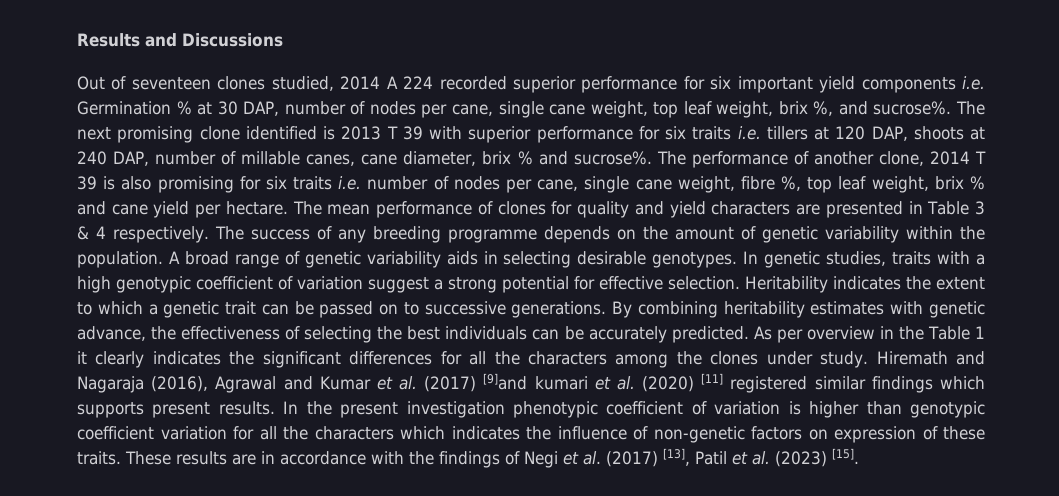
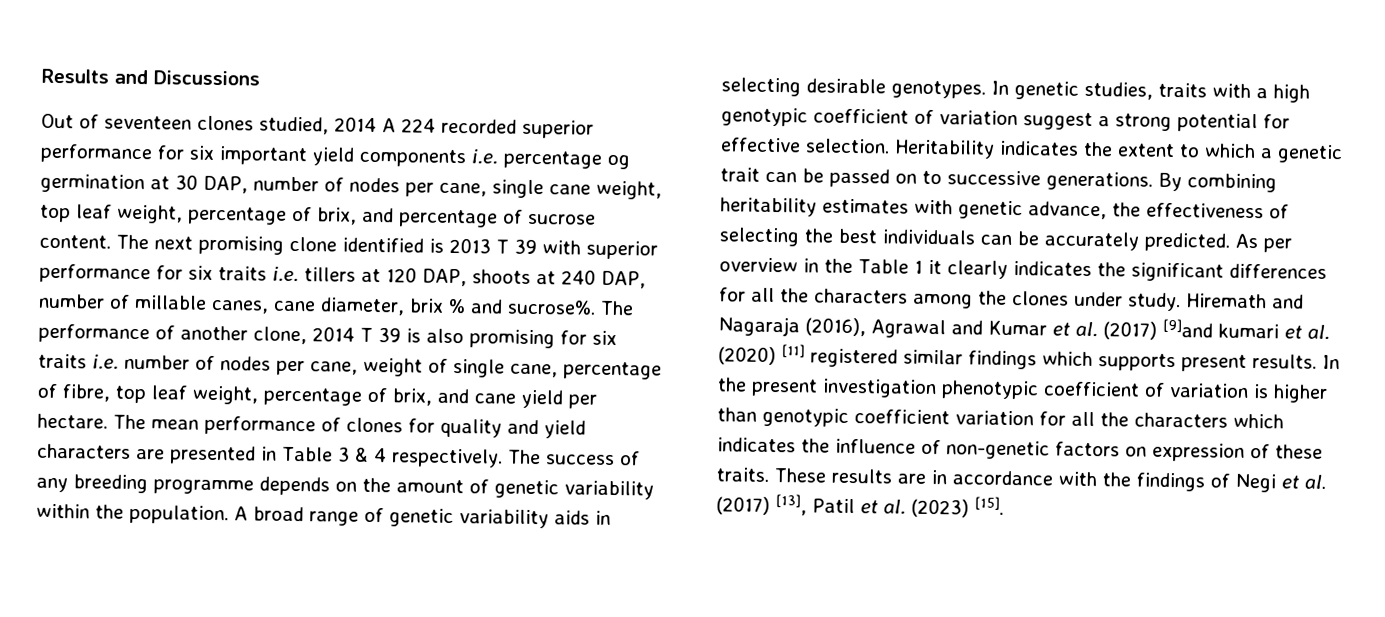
[77,101,192,115] Germination % -> [503,150,630,170] [40,173,145,194] percentage og germination
[778,101,952,116] brix %, and sucrose%. -> [188,206,596,228] [39,234,111,249] percentage of brix, and percentage of sucrose content.
[584,176,985,193] single cane weight, fibre %, top leaf weight, brix % -> [363,357,662,380] [37,383,432,406] weight of single cane, percentage of fibre, top leaf weight, percentage of brix,

